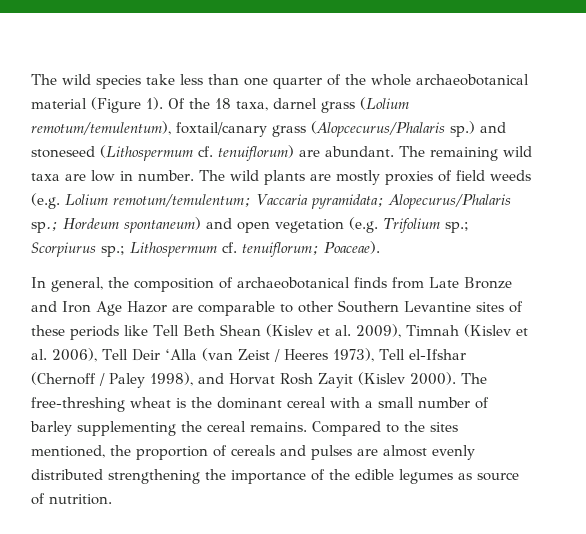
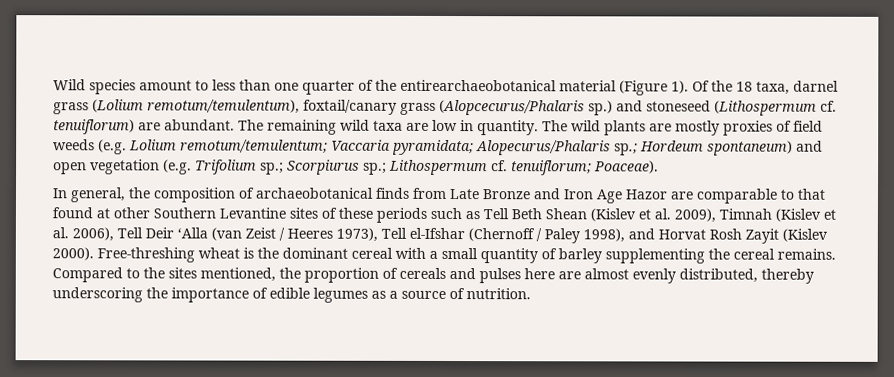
[31,74,175,89] The wild species take -> [53,79,209,95] Wild species amount to
[371,74,529,86] whole archaeobotanical -> [400,79,557,92] entirearchaeobotanical
[138,170,194,181] number. -> [477,120,539,136] quantity.
(293, 308) none -> [797,188,826,200] [52,207,110,219] that found at
[124,325,148,336] like -> [430,207,480,220] such as
[461,373,487,384] [31,397,125,412] The free-threshing -> [97,247,195,263] Free-threshing
[418,397,470,408] number -> [480,248,538,264] quantity
(352, 452) none -> [524,268,555,280] here
[31,469,200,484] distributed strengthening -> [679,268,814,284] [52,287,143,303] distributed, thereby underscoring
[329,469,350,480] the -> (268, 293) none
(472, 476) none -> [389,290,398,299] a

